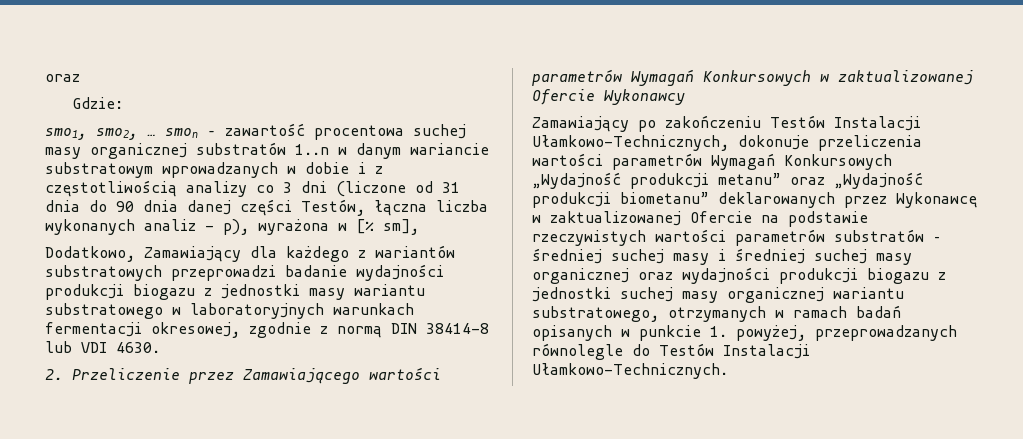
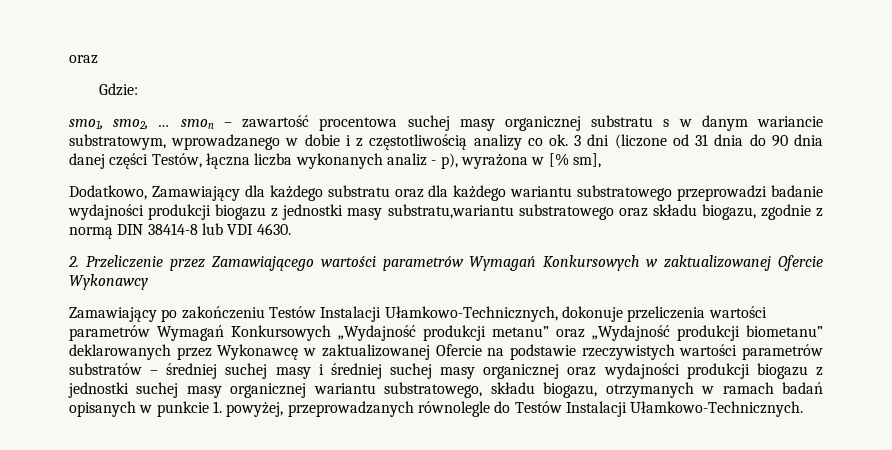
[196,142,329,155] substratów 1..n -> [591,115,670,127] substratu s
[45,162,278,178] substratowym wprowadzanych -> [69,134,281,150] substratowym, wprowadzanego
(274, 189) none -> [549,134,568,146] ok.
[358,245,455,258] [45,265,162,281] z wariantów substratowych -> [327,185,673,201] substratu oraz dla każdego wariantu substratowego
[354,284,425,296] [45,303,414,319] [45,322,240,338] wariantu substratowego w laboratoryjnych warunkach fermentacji okresowej, -> [387,204,756,220] substratu,wariantu substratowego oraz składu biogazu,
(659, 314) none -> [490,382,598,398] składu biogazu,

